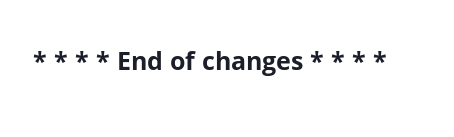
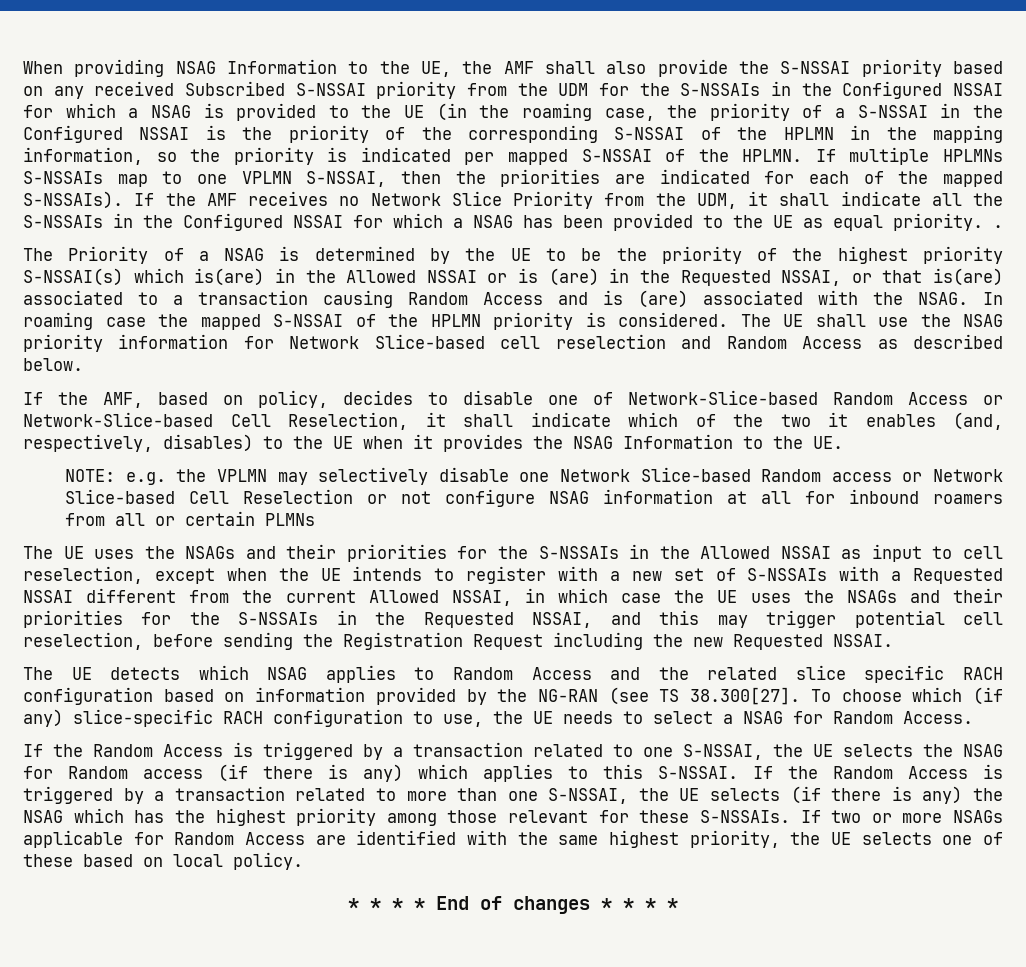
(33, 60) none -> [23,59,1004,77] [23,81,1003,99] [23,103,1004,121] [23,125,1004,143] [23,147,1003,165] [23,169,1003,187] [23,191,1003,209] [23,213,1003,231] [23,246,1003,264] [23,268,1003,286] [23,290,1003,308] [23,312,1003,330] [23,334,1004,352] [23,358,83,371] [23,390,1003,408] [23,412,1003,430] [23,434,843,452] [65,467,1003,485] [65,489,1004,507] [65,511,316,526] [23,544,1003,562] [23,566,1003,584] [23,588,1003,606] [23,610,1003,628] [23,632,893,650] [23,665,1003,683] [23,687,1003,705] [23,709,973,727] [23,742,1003,760] [23,764,1003,782] [23,786,1004,804] [23,808,1003,826] [23,830,1003,848] [23,852,303,870] When providing NSAG Information to the UE, the AMF shall also provide the S-NSSAI priority based on any received Subscribed S-NSSAI priority from the UDM for the S-NSSAIs in the Configured NSSAI for which a NSAG is provided to the UE (in the roaming case, the priority of a S-NSSAI in the Configured NSSAI is the priority of the corresponding S-NSSAI of the HPLMN in the mapping information, so the priority is indicated per mapped S-NSSAI of the HPLMN. If multiple HPLMNs S-NSSAIs map to one VPLMN S-NSSAI, then the priorities are indicated for each of the mapped S-NSSAIs). If the AMF receives no Network Slice Priority from the UDM, it shall indicate all the S-NSSAIs in the Configured NSSAI for which a NSAG has been provided to the UE as equal priority. . // The Priority of a NSAG is determined by the UE to be the priority of the highest priority S-NSSAI(s) which is(are) in the Allowed NSSAI or is (are) in the Requested NSSAI, or that is(are) associated to a transaction causing Random Access and is (are) associated with the NSAG. In roaming case the mapped S-NSSAI of the HPLMN priority is considered. The UE shall use the NSAG priority information for Network Slice-based cell reselection and Random Access as described below. // If the AMF, based on policy, decides to disable one of Network-Slice-based Random Access or Network-Slice-based Cell Reselection, it shall indicate which of the two it enables (and, respectively, disables) to the UE when it provides the NSAG Information to the UE. // NOTE: e.g. the VPLMN may selectively disable one Network Slice-based Random access or Network Slice-based Cell Reselection or not configure NSAG information at all for inbound roamers from all or certain PLMNs // The UE uses the NSAGs and their priorities for the S-NSSAIs in the Allowed NSSAI as input to cell reselection, except when the UE intends to register with a new set of S-NSSAIs with a Requested NSSAI different from the current Allowed NSSAI, in which case the UE uses the NSAGs and their priorities for the S-NSSAIs in the Requested NSSAI, and this may trigger potential cell reselection, before sending the Registration Request including the new Requested NSSAI. // The UE detects which NSAG applies to Random Access and the related slice specific RACH configuration based on information provided by the NG-RAN (see TS 38.300[27]. To choose which (if any) slice-specific RACH configuration to use, the UE needs to select a NSAG for Random Access. // If the Random Access is triggered by a transaction related to one S-NSSAI, the UE selects the NSAG for Random access (if there is any) which applies to this S-NSSAI. If the Random Access is triggered by a transaction related to more than one S-NSSAI, the UE selects (if there is any) the NSAG which has the highest priority among those relevant for these S-NSSAIs. If two or more NSAGs applicable for Random Access are identified with the same highest priority, the UE selects one of these based on local policy. //

